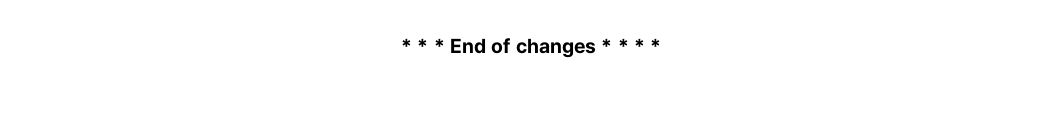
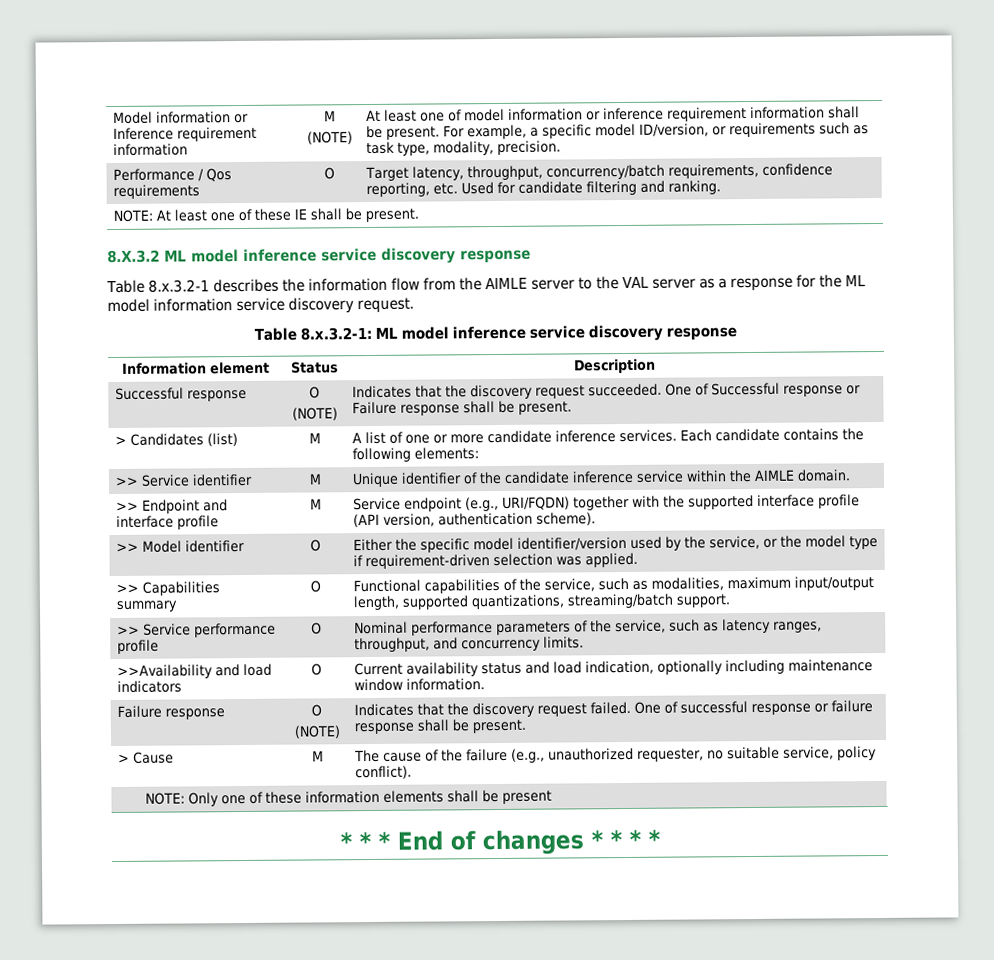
(400, 45) none -> [113,111,250,125] [113,126,258,142] [113,143,189,157] [323,110,336,122] [306,131,353,145] [366,106,861,122] [366,122,870,140] [366,140,562,156] [113,168,233,182] [113,184,201,200] [324,167,335,180] [365,163,834,182] [366,180,722,198] [113,208,420,223] [107,247,531,264] [106,274,866,294] [107,297,415,314] [253,324,738,342] [122,361,270,375] [290,361,339,374] [574,358,656,374] [115,387,248,402] [309,386,320,399] [291,407,338,421] [352,382,862,400] [352,400,573,416] [115,433,239,447] [308,432,321,444] [352,428,865,445] [352,447,480,463] [115,473,254,487] [308,473,322,485] [352,469,852,488] [116,499,229,514] [116,515,220,530] [309,498,322,510] [353,494,861,512] [353,512,597,528] [116,539,246,553] [310,539,321,552] [353,535,879,553] [353,552,639,570] [116,581,221,596] [116,600,179,612] [310,580,321,593] [353,576,875,594] [353,593,732,611] [117,622,277,638] [117,639,160,654] [311,622,322,635] [354,618,823,636] [354,636,585,653] [117,663,273,679] [117,680,183,693] [311,663,322,676] [354,659,874,677] [354,678,486,692] [117,705,226,720] [311,704,322,717] [293,725,341,739] [354,700,874,718] [354,719,527,735] [118,751,175,764] [311,750,324,762] [354,746,878,763] [355,765,413,780] [144,789,552,807] Model information or Inference requirement information | M // (NOTE) | At least one of model information or inference requirement information shall be present. For example, a specific model ID/version, or requirements such as task type, modality, precision. // Performance / Qos requirements | O | Target latency, throughput, concurrency/batch requirements, confidence reporting, etc. Used for candidate filtering and ranking. // NOTE: At least one of these IE shall be present. // 8.X.3.2 ML model inference service discovery response // Table 8.x.3.2-1 describes the information flow from the AIMLE server to the VAL server as a response for the ML model information service discovery request. // Table 8.x.3.2-1: ML model inference service discovery response // Information element | Status | Description // Successful response | O // (NOTE) | Indicates that the discovery request succeeded. One of Successful response or Failure response shall be present. // > Candidates (list) | M | A list of one or more candidate inference services. Each candidate contains the following elements: // >> Service identifier | M | Unique identifier of the candidate inference service within the AIMLE domain. // >> Endpoint and interface profile | M | Service endpoint (e.g., URI/FQDN) together with the supported interface profile (API version, authentication scheme). // >> Model identifier | O | Either the specific model identifier/version used by the service, or the model type if requirement-driven selection was applied. // >> Capabilities summary | O | Functional capabilities of the service, such as modalities, maximum input/output length, supported quantizations, streaming/batch support. // >> Service performance profile | O | Nominal performance parameters of the service, such as latency ranges, throughput, and concurrency limits. // >>Availability and load indicators | O | Current availability status and load indication, optionally including maintenance window information. // Failure response | O // (NOTE) | Indicates that the discovery request failed. One of successful response or failure response shall be present. // > Cause | M | The cause of the failure (e.g., unauthorized requester, no suitable service, policy conflict). // NOTE: Only one of these information elements shall be present //

